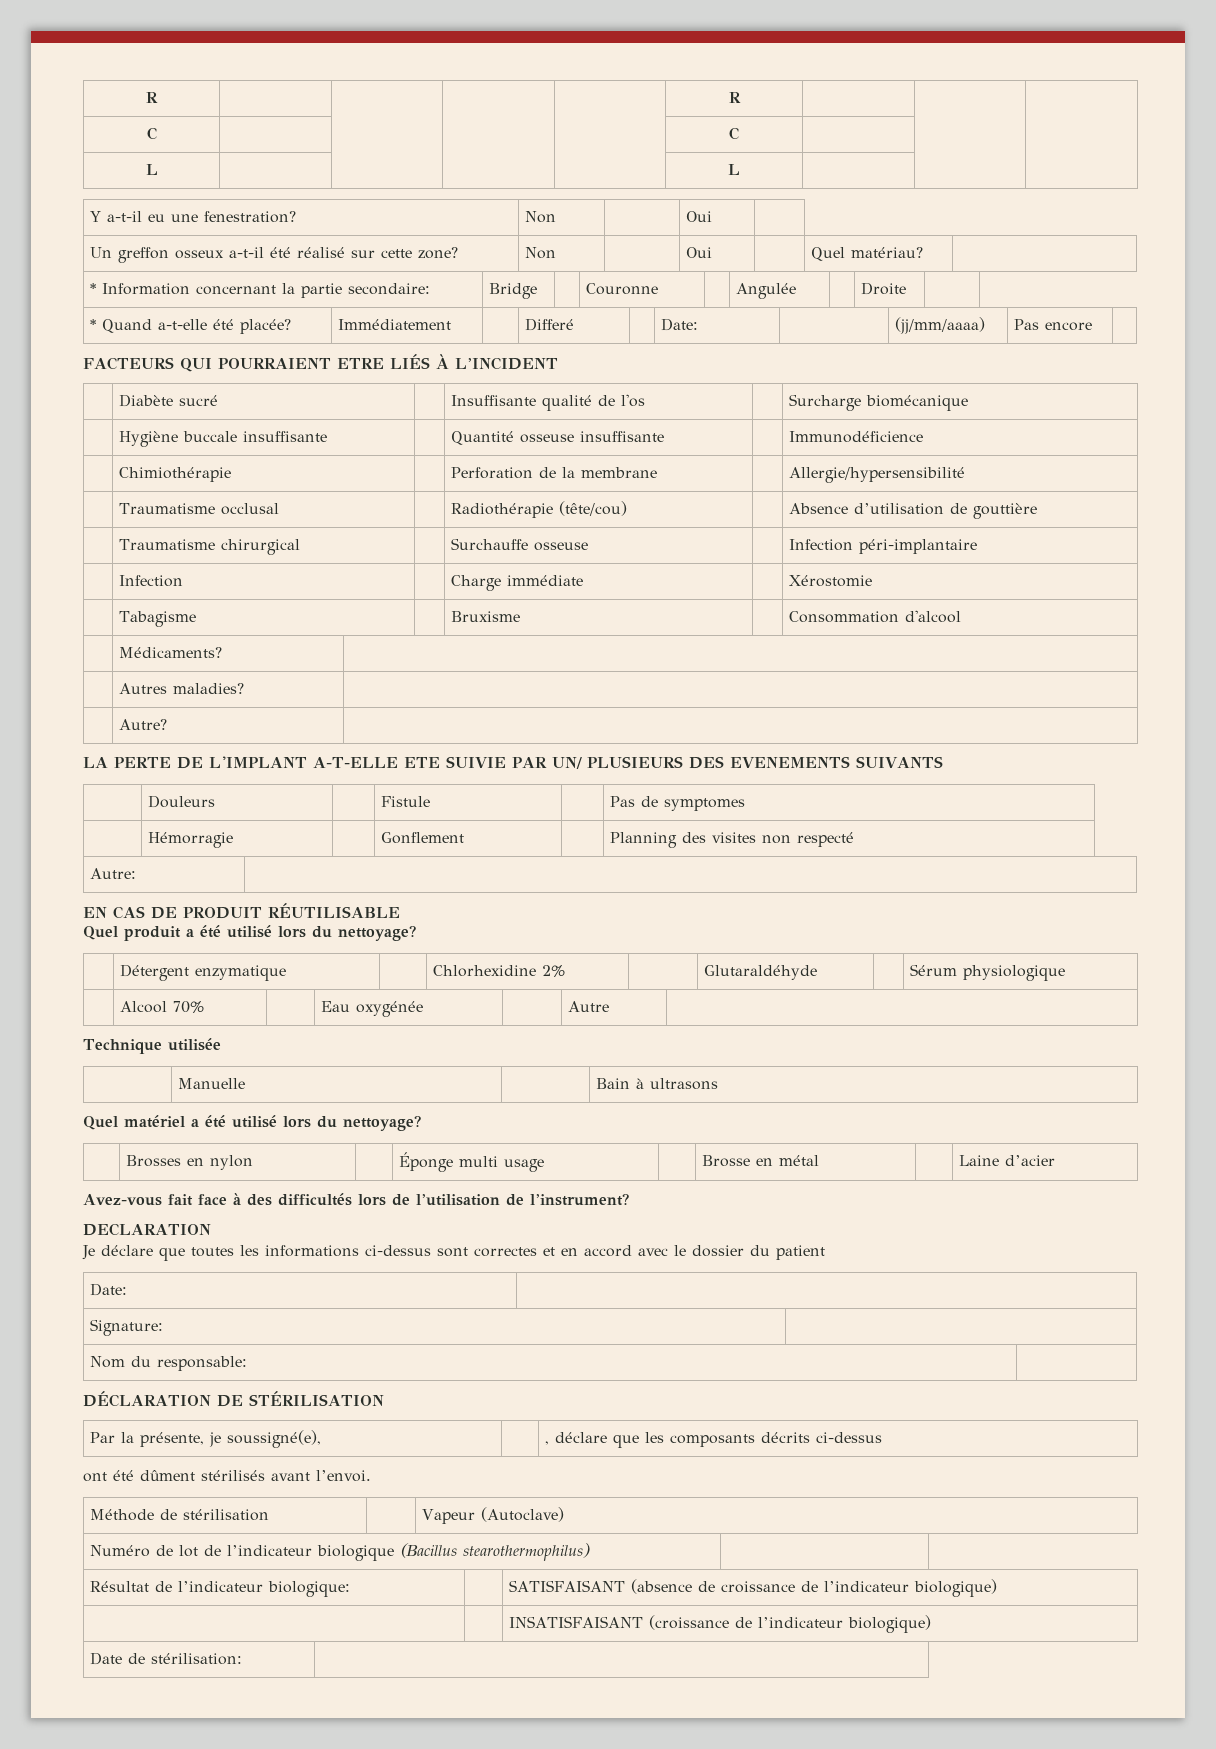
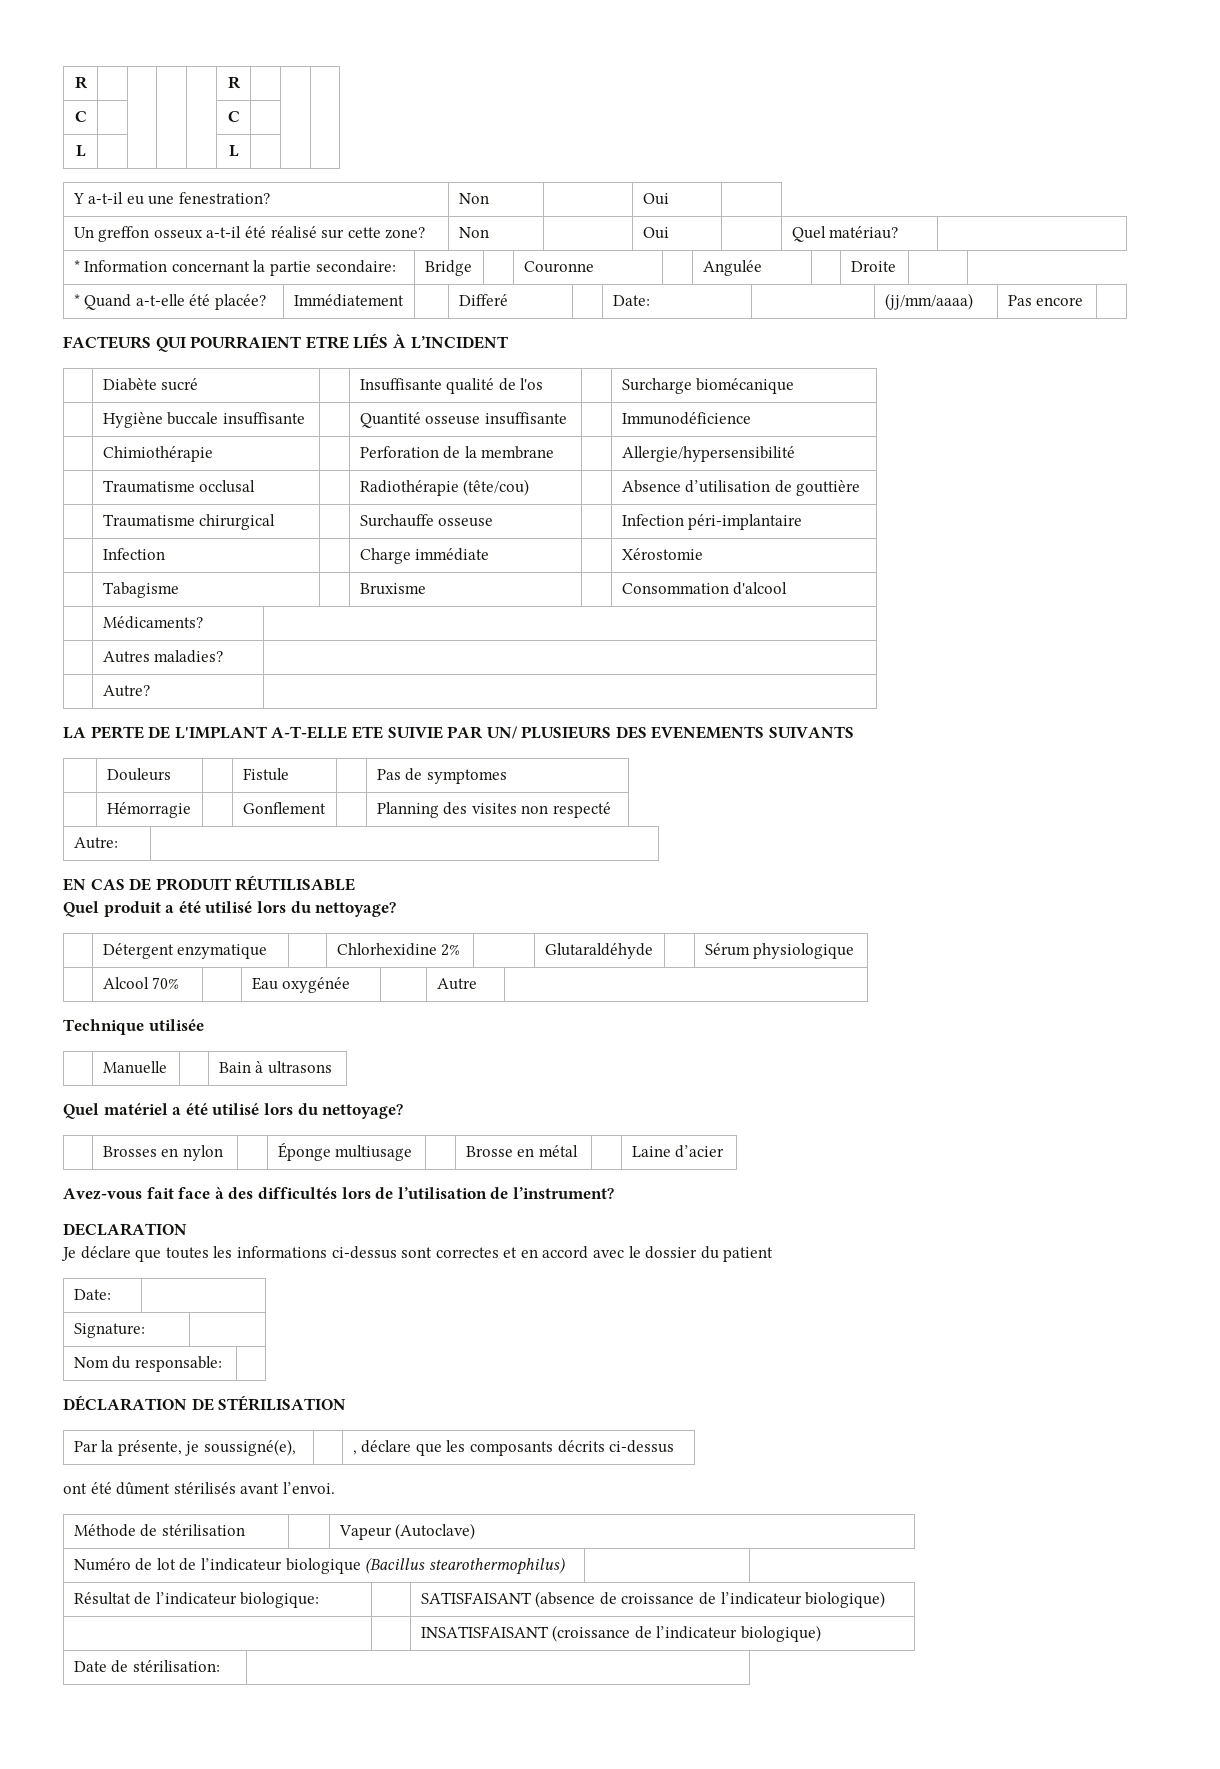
[459,1156,545,1172] multi usage -> [335,1145,413,1161] multiusage

